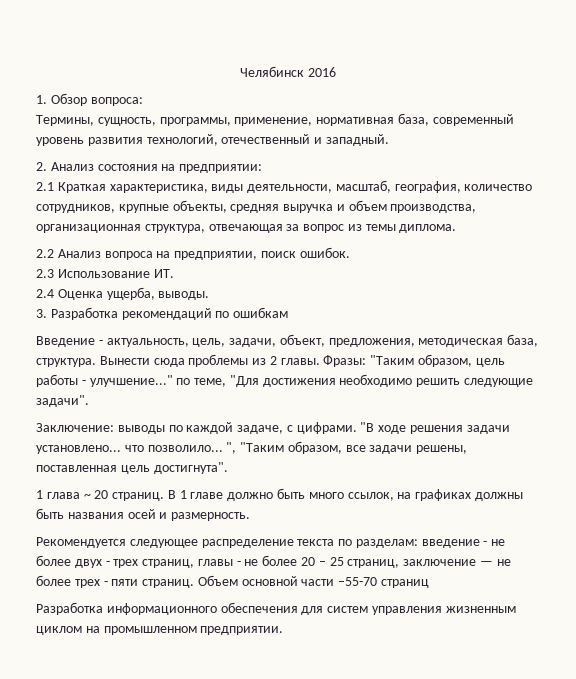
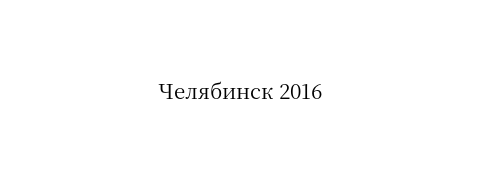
[36,93,143,106] [36,113,514,126] [36,134,389,146] [36,162,263,173] [36,180,533,193] [36,200,477,213] [36,224,457,233] [36,247,350,260] [36,269,174,278] [36,287,210,300] [36,307,289,320] [36,334,539,347] [36,354,505,367] [36,374,534,387] [36,395,89,407] [36,422,510,434] [36,441,468,454] [36,462,228,474] [36,488,523,501] [36,508,251,521] [36,537,506,548] [36,555,511,568] [36,575,430,588] [36,602,516,615] [36,626,284,635] // 1. Обзор вопроса: // Термины, сущность, программы, применение, нормативная база, современный уровень развития технологий, отечественный и западный. // 2. Анализ состояния на предприятии: // 2.1 Краткая характеристика, виды деятельности, масштаб, география, количество сотрудников, крупные объекты, средняя выручка и объем производства, организационная структура, отвечающая за вопрос из темы диплома. // 2.2 Анализ вопроса на предприятии, поиск ошибок. // 2.3 Использование ИТ. // 2.4 Оценка ущерба, выводы. // 3. Разработка рекомендаций по ошибкам // Введение - актуальность, цель, задачи, объект, предложения, методическая база, структура. Вынести сюда проблемы из 2 главы. Фразы: "Таким образом, цель работы - улучшение..." по теме, "Для достижения необходимо решить следующие задачи". // Заключение: выводы по каждой задаче, с цифрами. "В ходе решения задачи установлено... что позволило... ", "Таким образом, все задачи решены, поставленная цель достигнута". // 1 глава ~ 20 страниц. В 1 главе должно быть много ссылок, на графиках должны быть названия осей и размерность. // Рекомендуется следующее распределение текста по разделам: введение - не более двух - трех страниц, главы - не более 20 – 25 страниц, заключение — не более трех - пяти страниц. Объем основной части –55-70 страниц // Разработка информационного обеспечения для систем управления жизненным циклом на промышленном предприятии. -> (322, 91) none

